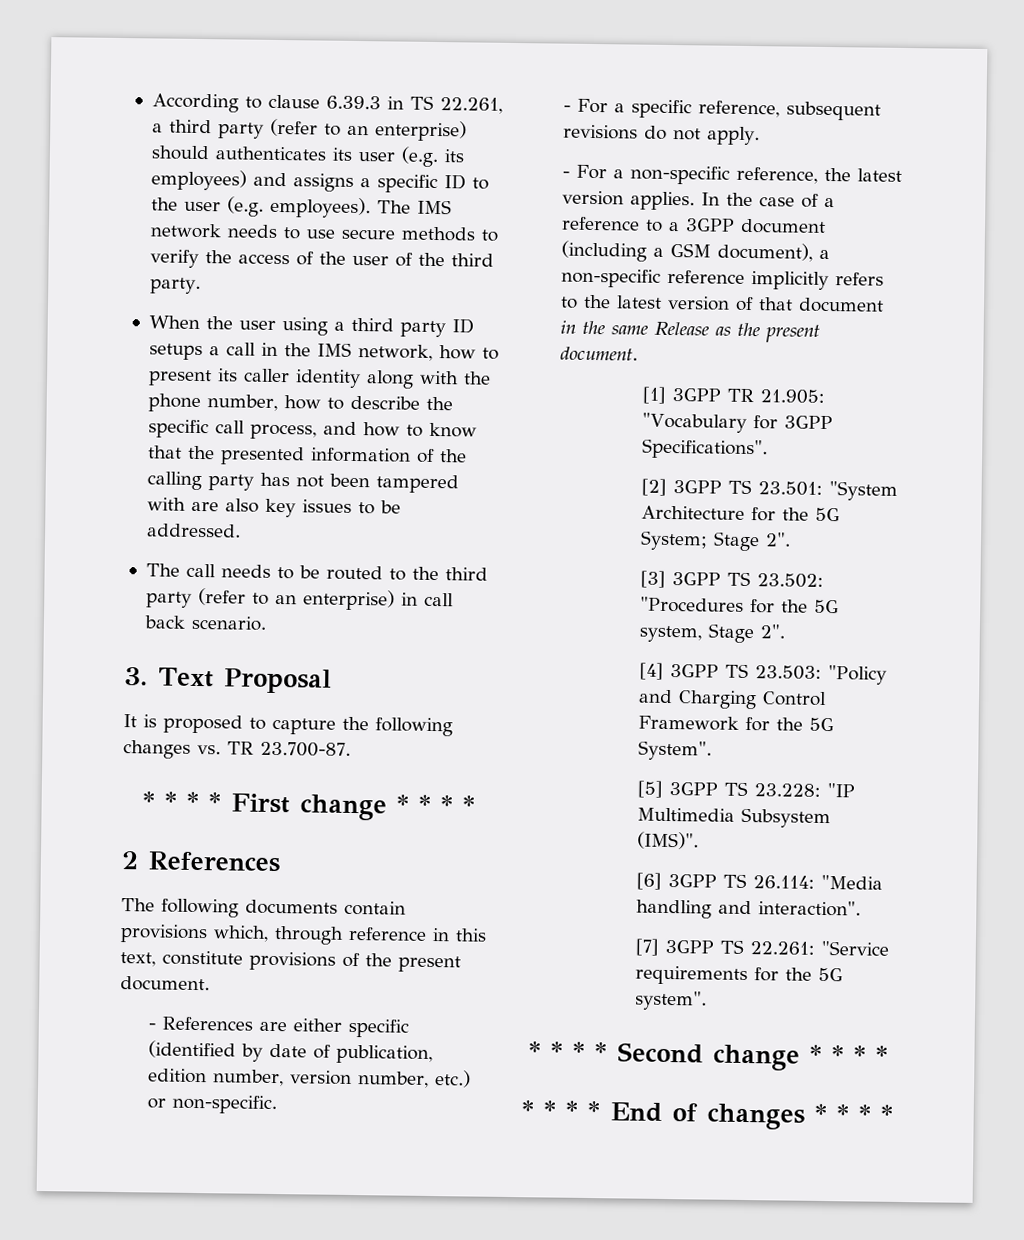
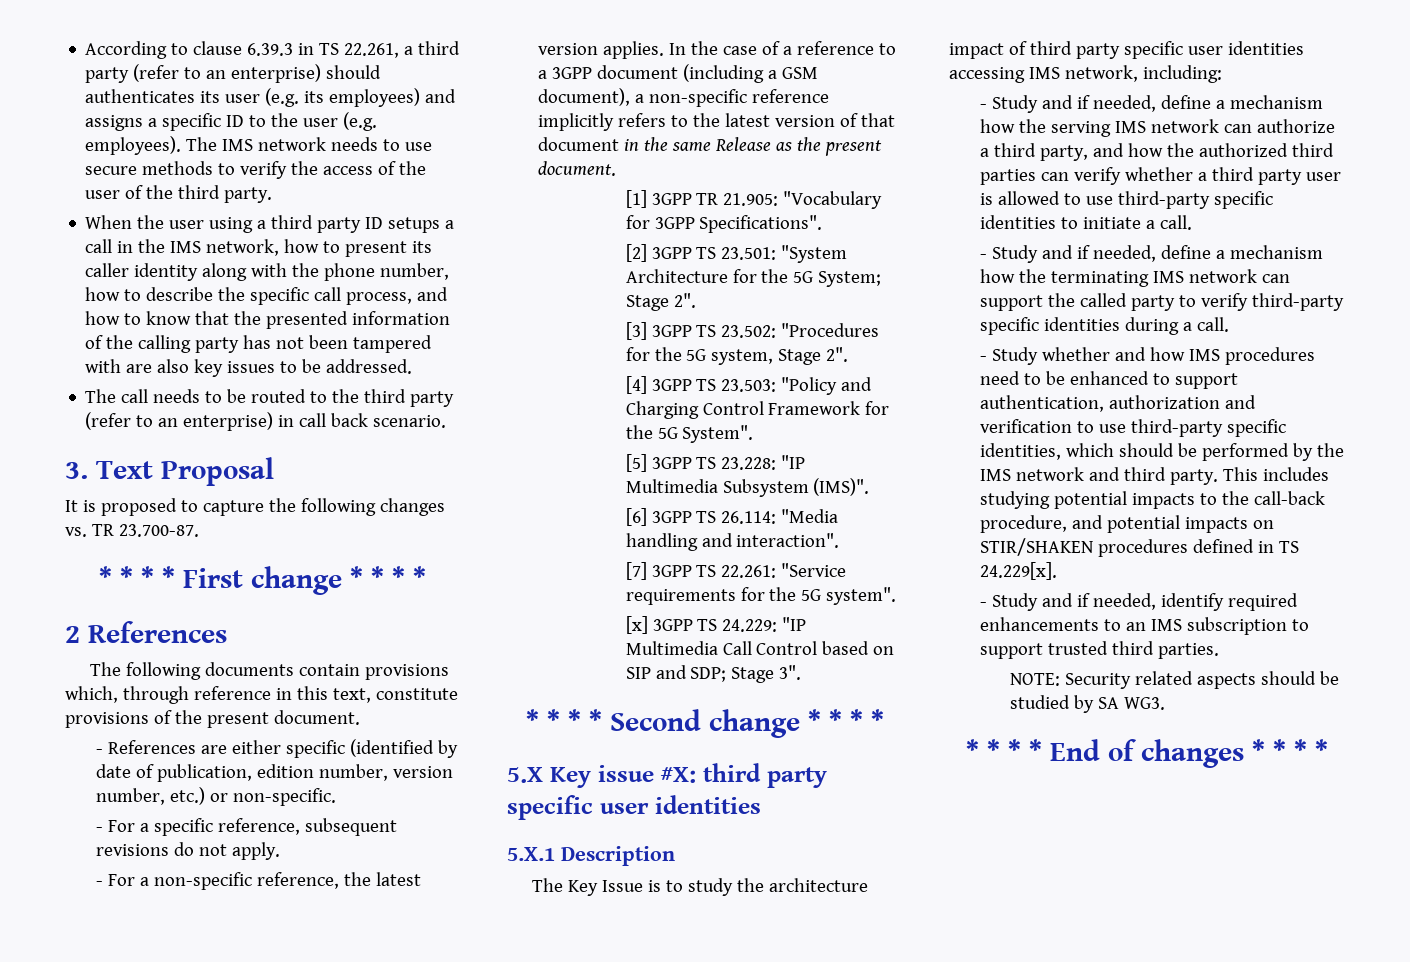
(707, 1000) none -> [625,616,807,634] [625,641,895,655] [625,665,802,683] // [x] 3GPP TS 24.229: "IP Multimedia Call Control based on SIP and SDP; Stage 3".
(888, 1055) none -> [507,763,827,788] [507,795,761,820] [507,846,675,866] [531,878,868,896] [949,41,1304,59] [949,65,1222,83] [979,95,1323,113] [979,119,1335,137] [979,143,1334,161] [979,167,1341,185] [979,191,1273,209] [979,215,1192,230] [979,245,1323,263] [979,269,1290,287] [979,293,1344,311] [979,317,1229,335] [979,347,1315,365] [979,371,1238,389] [979,395,1256,412] [979,419,1286,437] [979,443,1344,461] [979,467,1329,485] [979,491,1325,509] [979,515,1274,533] [979,538,1299,557] [979,562,1057,580] [979,593,1298,611] [979,617,1309,635] [979,641,1219,659] [1010,671,1340,689] [1010,695,1166,713] // 5.X Key issue #X: third party specific user identities // 5.X.1 Description // The Key Issue is to study the architecture impact of third party specific user identities accessing IMS network, including: // - Study and if needed, define a mechanism how the serving IMS network can authorize a third party, and how the authorized third parties can verify whether a third party user is allowed to use third-party specific identities to initiate a call. // - Study and if needed, define a mechanism how the terminating IMS network can support the called party to verify third-party specific identities during a call. // - Study whether and how IMS procedures need to be enhanced to support authentication, authorization and verification to use third-party specific identities, which should be performed by the IMS network and third party. This includes studying potential impacts to the call-back procedure, and potential impacts on STIR/SHAKEN procedures defined in TS 24.229[x]. // - Study and if needed, identify required enhancements to an IMS subscription to support trusted third parties. // NOTE: Security related aspects should be studied by SA WG3.

